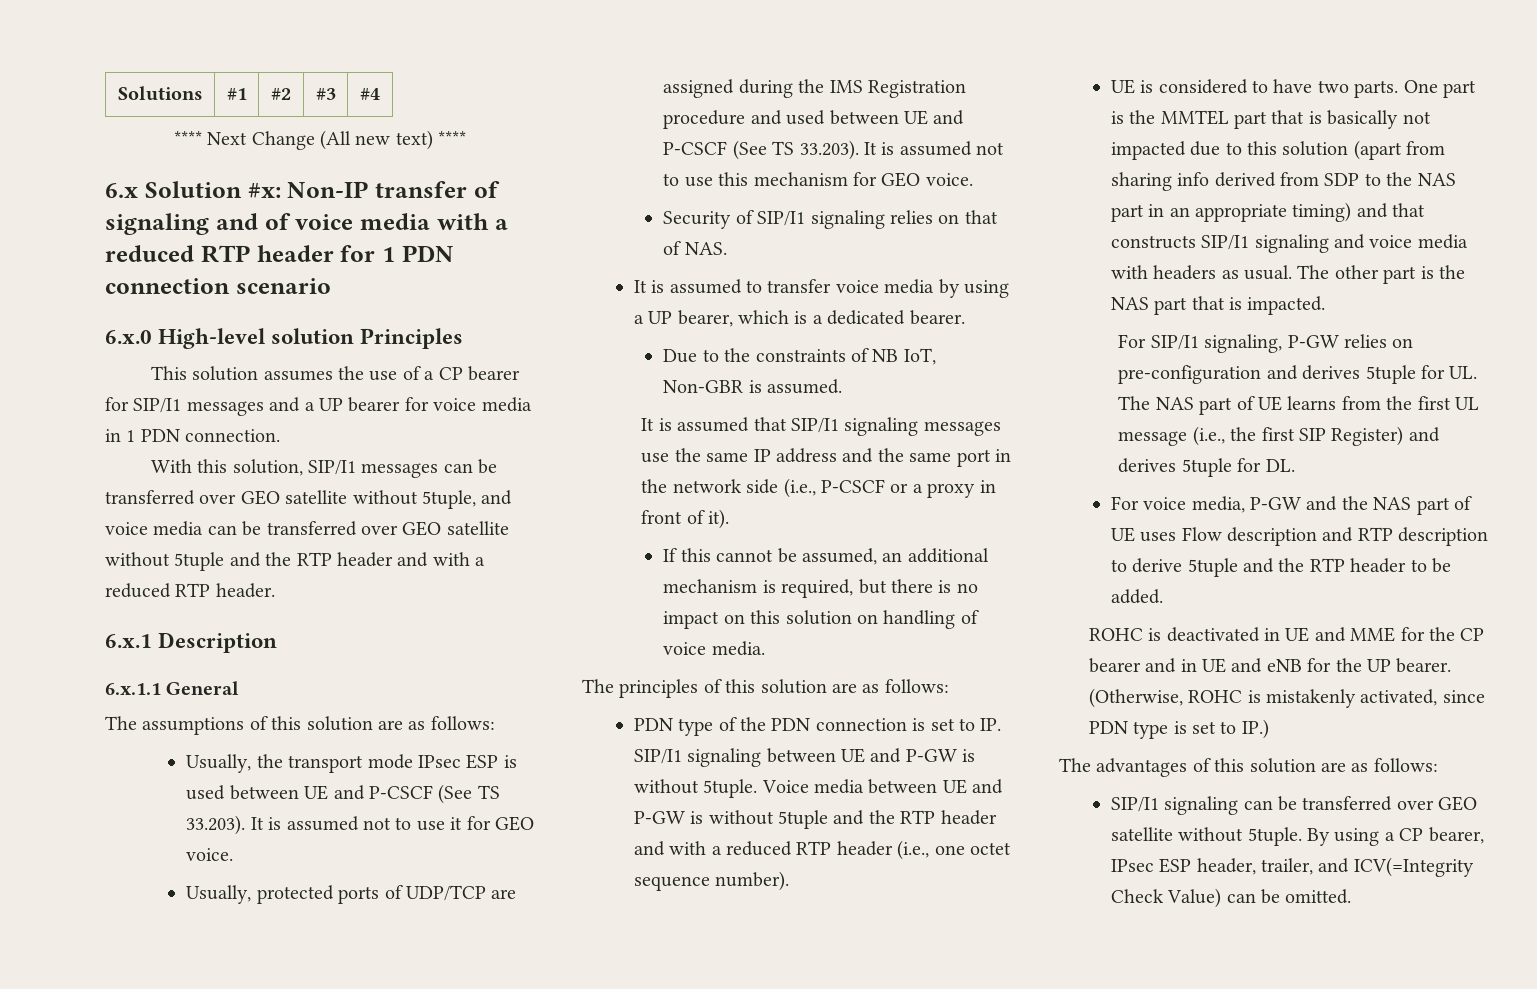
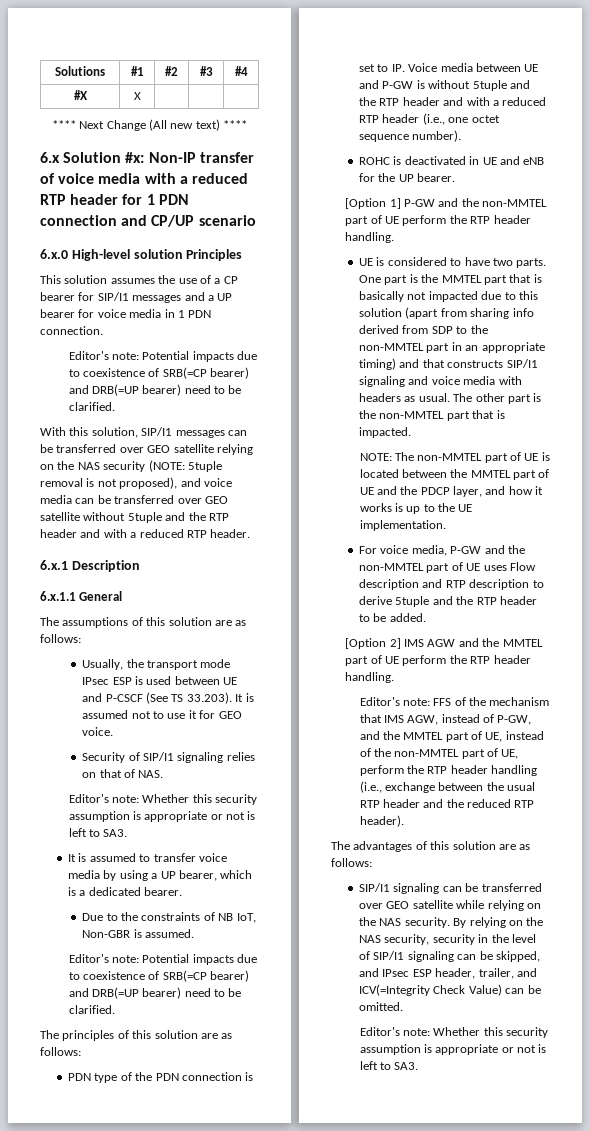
(380, 94) none -> [73,90,88,100] [133,92,141,100] // #X | X | | |
[105,213,291,235] signaling and of -> (55, 178) none
(230, 286) none -> [121,215,195,227] and CP/UP
(281, 435) none -> [68,351,258,362] [68,367,250,379] [68,384,242,396] [68,402,115,411] // Editor's note: Potential impacts due to coexistence of SRB(=CP bearer) and DRB(=UP bearer) need to be clarified.
[352,490,476,509] without 5tuple, -> [216,444,253,455] [40,460,222,472] [40,477,178,489] relying on the NAS security (NOTE: 5tuple removal is not proposed),
[186,885,517,904] [663,79,966,98] [663,110,965,129] [663,140,1005,160] [663,172,973,187] // Usually, protected ports of UDP/TCP are assigned during the IMS Registration procedure and used between UE and P-CSCF (See TS 33.203). It is assumed not to use this mechanism for GEO voice. -> (114, 731) none
(727, 248) none -> [68,794,258,805] [68,811,256,822] [68,828,128,837] // Editor's note: Whether this security assumption is appropriate or not is left to SA3.
[641,417,1001,436] [641,448,1011,467] [641,478,996,498] [641,509,730,529] [663,548,989,565] [663,579,978,598] [663,610,979,629] [663,641,765,656] It is assumed that SIP/I1 signaling messages use the same IP address and the same port in the network side (i.e., P-CSCF or a proxy in front of it). // If this cannot be assumed, an additional mechanism is required, but there is no impact on this solution on handling of voice media. -> [68,954,258,965] [68,970,250,982] [68,987,242,999] [68,1005,115,1014] Editor's note: Potential impacts due to coexistence of SRB(=CP bearer) and DRB(=UP bearer) need to be clarified.
[633,748,976,767] [633,779,758,798] SIP/I1 signaling between UE and P-GW is without 5tuple. -> (405, 68) none
(790, 881) none -> [359,156,545,165] [359,173,456,182] [345,198,548,209] [345,215,531,226] [345,232,395,243] // ROHC is deactivated in UE and eNB for the UP bearer. // [Option 1] P-GW and the non-MMTEL part of UE perform the RTP header handling.
[1417,173,1456,186] NAS -> [359,343,425,351] non-MMTEL
[1110,297,1149,310] NAS -> [379,411,445,419] non-MMTEL
[1118,334,1414,353] [1118,365,1478,384] [1118,396,1479,415] [1118,426,1440,446] [1118,458,1295,477] For SIP/I1 signaling, P-GW relies on pre-configuration and derives 5tuple for UL. The NAS part of UE learns from the first UL message (i.e., the first SIP Register) and derives 5tuple for DL. -> [359,452,550,463] [359,469,550,480] [359,486,544,497] [359,503,473,514] [359,520,446,531] NOTE: The non-MMTEL part of UE is located between the MMTEL part of UE and the PDCP layer, and how it works is up to the UE implementation.
[1373,497,1412,510] NAS -> [359,563,425,571] non-MMTEL
[1088,627,1485,642] [1088,658,1452,673] [1088,688,1485,708] [1088,719,1269,739] ROHC is deactivated in UE and MME for the CP bearer and in UE and eNB for the UP bearer. (Otherwise, ROHC is mistakenly activated, since PDN type is set to IP.) -> [345,638,543,649] [345,655,531,666] [345,672,395,683] [359,697,550,706] [359,714,532,725] [359,731,544,742] [359,748,519,759] [359,765,538,776] [359,781,536,793] [359,799,535,808] [359,815,404,827] [Option 2] IMS AGW and the MMTEL part of UE perform the RTP header handling. // Editor's note: FFS of the mechanism that IMS AGW, instead of P-GW, and the MMTEL part of UE, instead of the non-MMTEL part of UE, perform the RTP header handling (i.e., exchange between the usual RTP header and the reduced RTP header).
[1178,827,1484,846] without 5tuple. By using a CP bearer, -> [456,900,541,911] [359,917,544,928] [359,934,536,945] [359,951,540,962] [359,968,380,977] while relying on the NAS security. By relying on the NAS security, security in the level of SIP/I1 signaling can be skipped, and
(1352, 896) none -> [359,1027,549,1038] [359,1044,547,1055] [359,1061,419,1070] // Editor's note: Whether this security assumption is appropriate or not is left to SA3.

